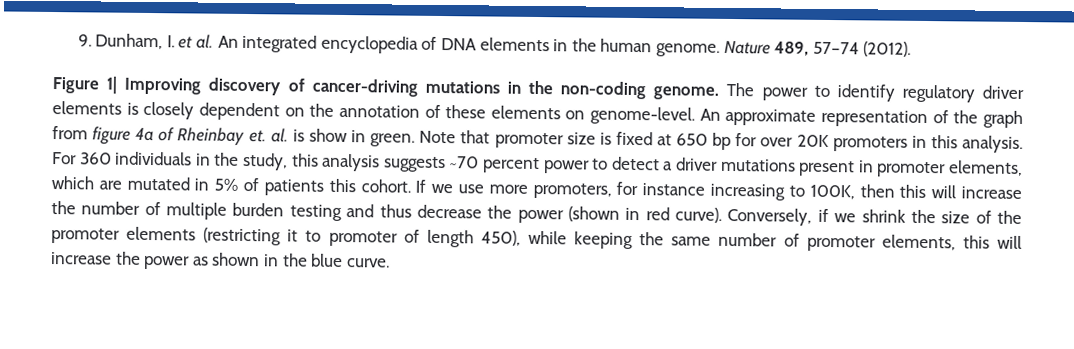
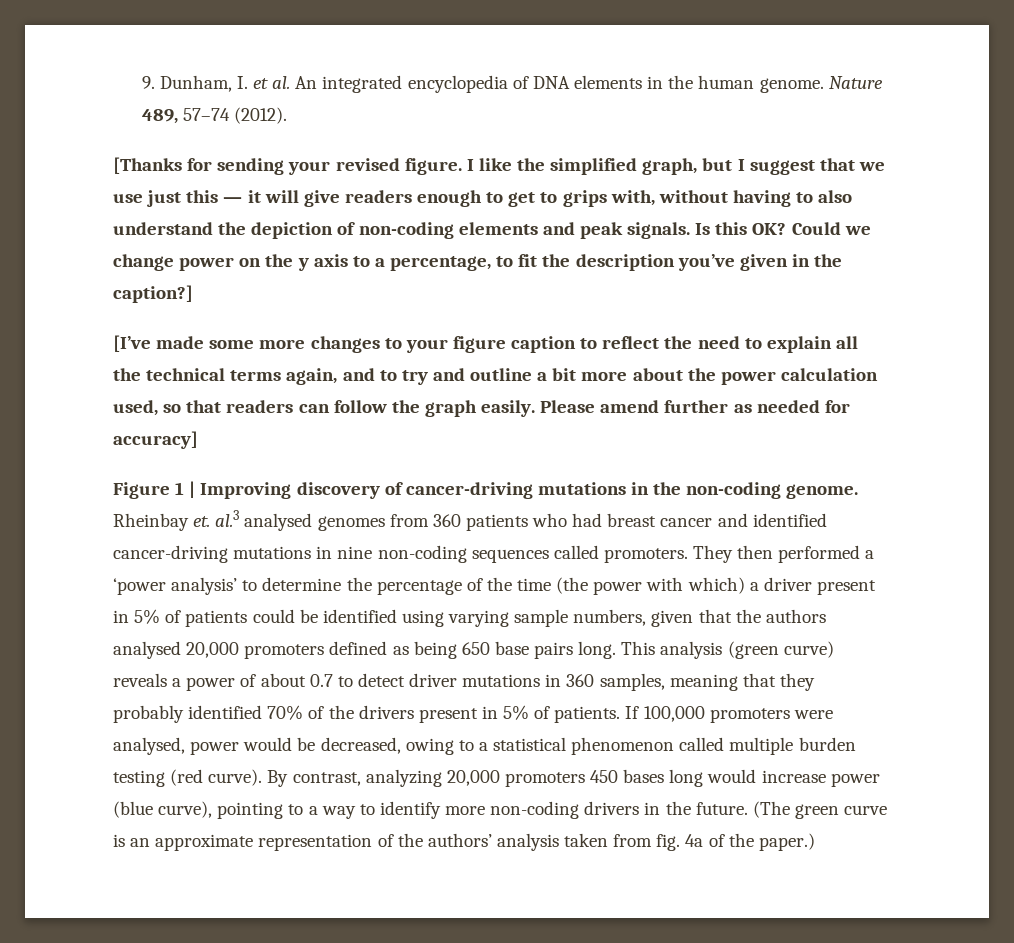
(912, 49) none -> [113,157,885,175] [113,190,853,207] [113,222,871,239] [113,254,843,271] [113,285,193,303] [113,335,858,353] [113,368,878,385] [113,400,850,417] [113,431,198,449] // [Thanks for sending your revised figure. I like the simplified graph, but I suggest that we use just this — it will give readers enough to get to grips with, without having to also understand the depiction of non-coding elements and peak signals. Is this OK? Could we change power on the y axis to a percentage, to fit the description you’ve given in the caption?] // [I’ve made some more changes to your figure caption to reflect the need to explain all the technical terms again, and to try and outline a bit more about the power calculation used, so that readers can follow the graph easily. Please amend further as needed for accuracy]
[106,76,118,94] 1| -> [175,481,196,498] 1 |
[726,82,1024,103] [52,101,1023,128] [52,126,1024,154] [52,151,1023,178] [51,176,1023,201] [51,201,1023,226] [51,226,1022,252] [51,251,390,270] The power to identify regulatory driver elements is closely dependent on the annotation of these elements on genome-level. An approximate representation of the graph from figure 4a of Rheinbay et. al. is show in green. Note that promoter size is fixed at 650 bp for over 20K promoters in this analysis. For 360 individuals in the study, this analysis suggests ~70 percent power to detect a driver mutations present in promoter elements, which are mutated in 5% of patients this cohort. If we use more promoters, for instance increasing to 100K, then this will increase the number of multiple burden testing and thus decrease the power (shown in red curve). Conversely, if we shrink the size of the promoter elements (restricting it to promoter of length 450), while keeping the same number of promoter elements, this will increase the power as shown in the blue curve. -> [113,510,827,531] [113,545,875,563] [113,577,876,595] [113,609,826,627] [113,641,834,659] [113,673,815,691] [113,705,833,723] [113,737,856,755] [113,769,880,787] [113,801,888,819] [113,833,815,851] Rheinbay et. al.3 analysed genomes from 360 patients who had breast cancer and identified cancer-driving mutations in nine non-coding sequences called promoters. They then performed a ‘power analysis’ to determine the percentage of the time (the power with which) a driver present in 5% of patients could be identified using varying sample numbers, given that the authors analysed 20,000 promoters defined as being 650 base pairs long. This analysis (green curve) reveals a power of about 0.7 to detect driver mutations in 360 samples, meaning that they probably identified 70% of the drivers present in 5% of patients. If 100,000 promoters were analysed, power would be decreased, owing to a statistical phenomenon called multiple burden testing (red curve). By contrast, analyzing 20,000 promoters 450 bases long would increase power (blue curve), pointing to a way to identify more non-coding drivers in the future. (The green curve is an approximate representation of the authors’ analysis taken from fig. 4a of the paper.)

